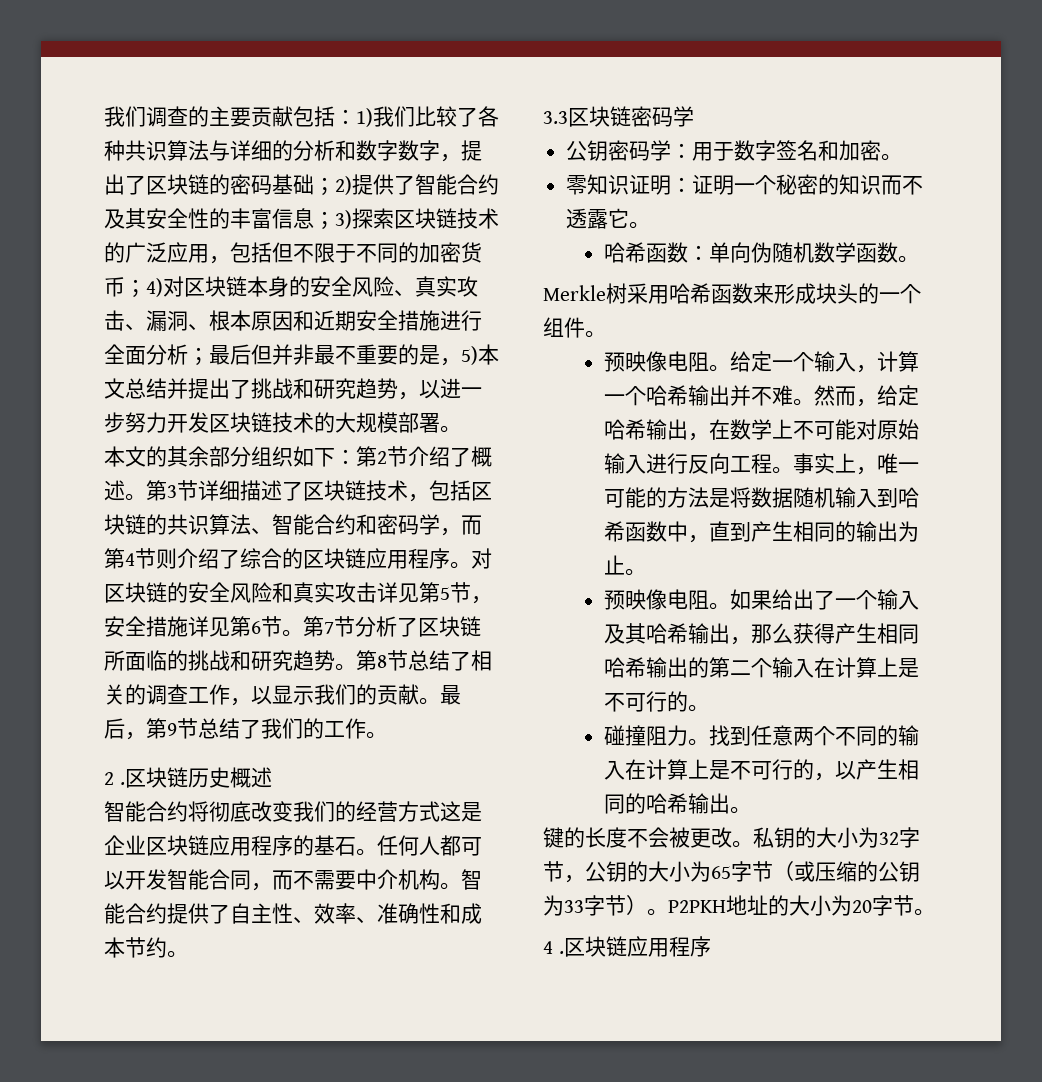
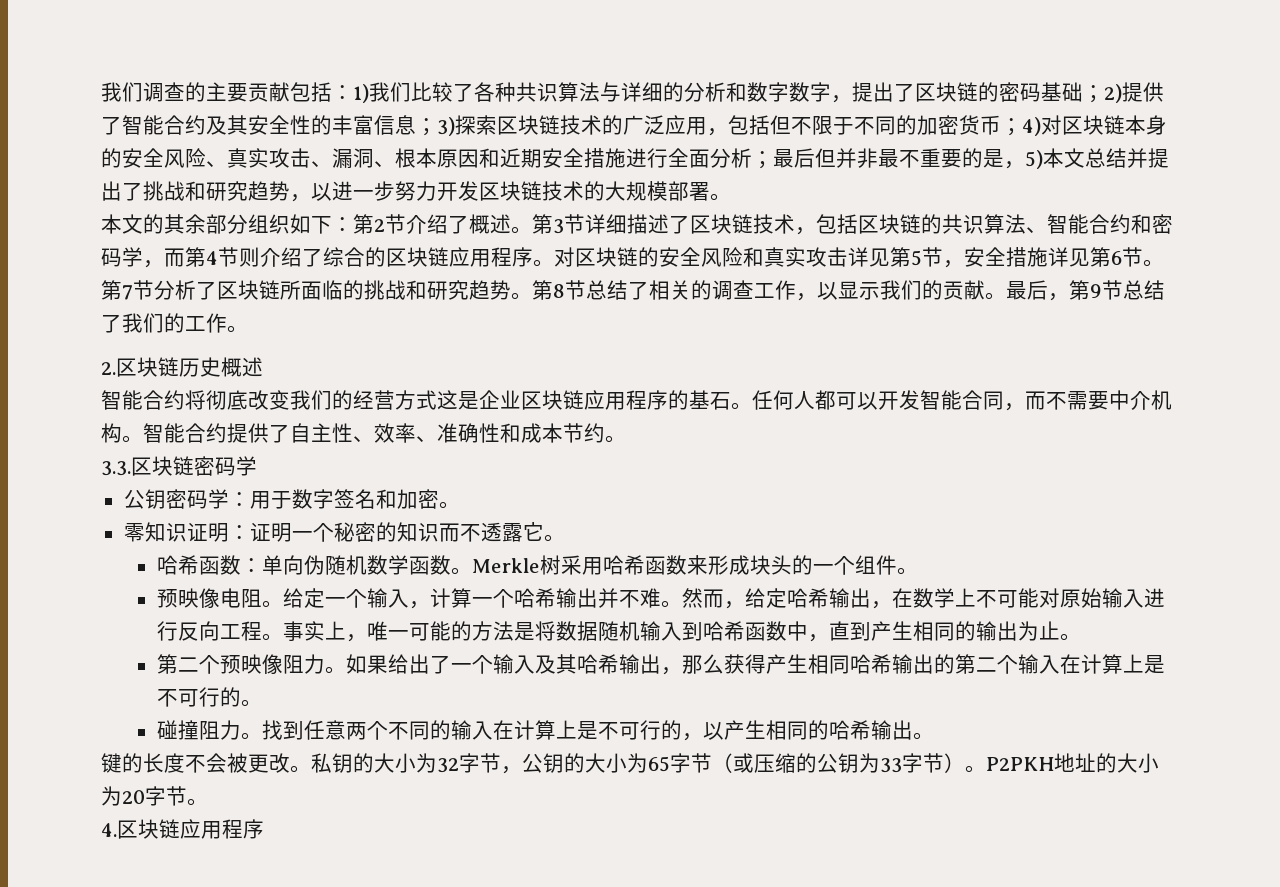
[104,772,125,785] 2 . -> [101,362,116,375] 2.
[543,111,568,124] 3.3 -> [101,461,131,476] 3.3.
(919, 259) // -> (472, 571) none
[603,589,709,610] 预映像电阻 -> [156,654,325,674] 第二个预映像阻力
[543,941,564,954] 4 . -> [101,823,117,837] 4.

